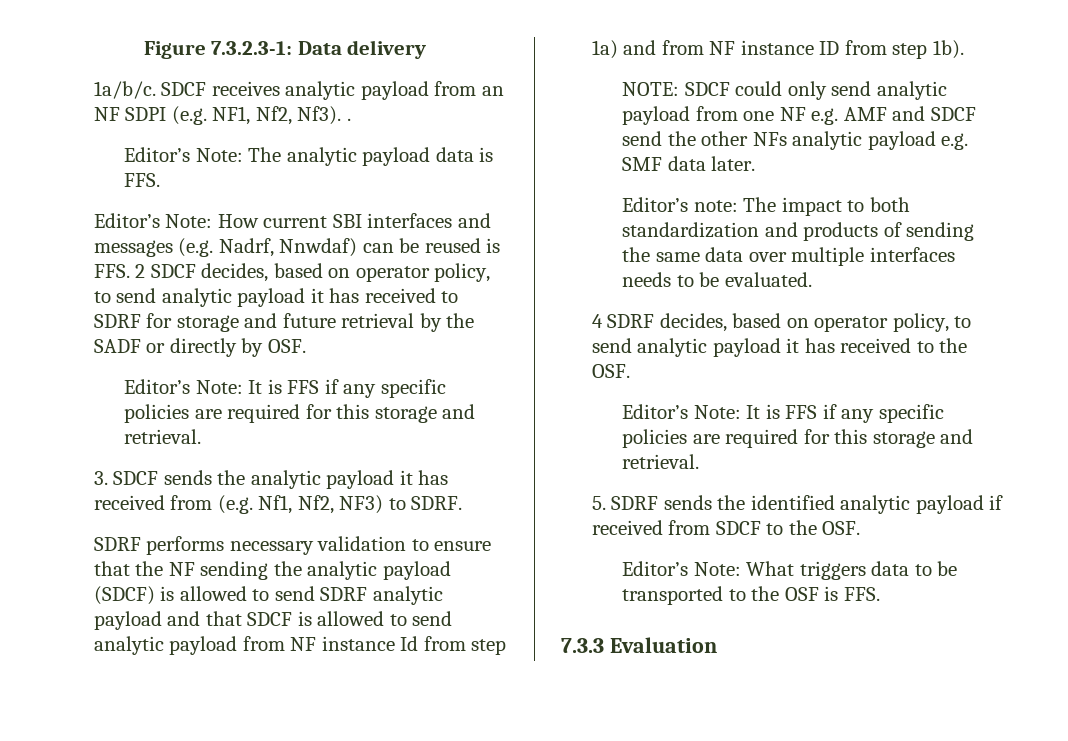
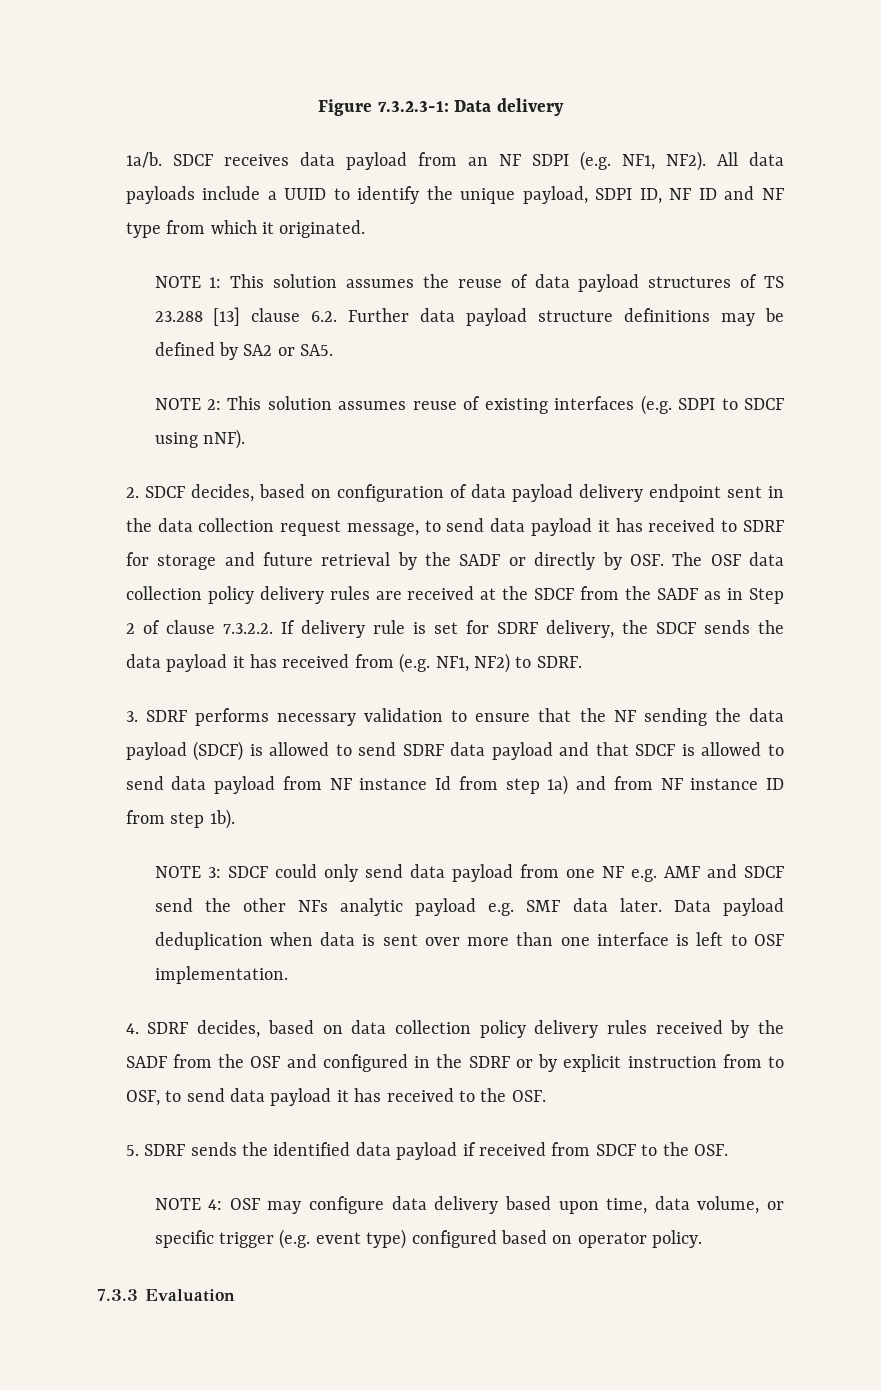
[93,81,156,99] 1a/b/c. -> [125,152,162,168] 1a/b.
[285,81,356,100] analytic -> [299,152,335,166] data
[255,106,351,125] [124,147,494,166] [124,173,161,187] [93,213,491,228] [93,238,501,257] [93,263,491,282] [93,288,232,307] Nf2, Nf3). . // Editor’s Note: The analytic payload data is FFS. // Editor’s Note: How current SBI interfaces and messages (e.g. Nadrf, Nnwdaf) can be reused is FFS. 2 SDCF decides, based on operator policy, to send analytic -> [665,151,784,171] [125,186,785,204] [125,220,366,238] [154,274,785,292] [154,307,785,326] [154,342,334,360] [154,395,785,415] [154,429,245,449] [125,484,784,502] [125,518,526,536] NF2). All data payloads include a UUID to identify the unique payload, SDPI ID, NF ID and NF type from which it originated. // NOTE 1: This solution assumes the reuse of data payload structures of TS 23.288 [13] clause 6.2. Further data payload structure definitions may be defined by SA2 or SA5. // NOTE 2: This solution assumes reuse of existing interfaces (e.g. SDPI to SDCF using nNF). // 2. SDCF decides, based on configuration of data payload delivery endpoint sent in the data collection request message, to send data
[124,379,446,398] [124,404,476,423] [124,429,202,444] [93,471,108,485] // Editor’s Note: It is FFS if any specific policies are required for this storage and retrieval. // 3. -> [672,552,784,566] [125,586,784,604] [125,620,648,638] The OSF data collection policy delivery rules are received at the SDCF from the SADF as in Step 2 of clause 7.3.2.2. If delivery rule is set for SDRF delivery, the
[250,470,321,489] analytic -> [125,654,161,668] data
[258,495,384,514] Nf1, Nf2, NF3) -> [435,653,510,673] NF1, NF2)
(463, 503) none -> [125,711,138,722] 3.
[307,561,378,580] analytic -> [749,708,785,722] data
[372,586,443,605] analytic -> [450,742,486,756] data
[93,636,164,655] analytic -> [171,776,207,790] data
[622,82,680,96] NOTE: -> [154,866,221,878] NOTE 3:
[876,81,947,100] analytic -> [409,864,445,878] data
[622,197,910,216] [622,222,975,241] [622,247,955,266] [622,272,812,287] [591,313,972,332] [591,338,708,357] // Editor’s note: The impact to both standardization and products of sending the same data over multiple interfaces needs to be evaluated. // 4 SDRF decides, based on operator policy, to send analytic -> [673,898,785,916] [154,932,784,950] [154,966,288,984] [125,1020,784,1038] [125,1054,784,1072] [125,1088,265,1106] Data payload deduplication when data is sent over more than one interface is left to OSF implementation. // 4. SDRF decides, based on data collection policy delivery rules received by the SADF from the OSF and configured in the SDRF or by explicit instruction from to OSF, to send data
[622,404,944,423] [622,429,974,448] [622,454,700,469] // Editor’s Note: It is FFS if any specific policies are required for this storage and retrieval. -> (546, 1096) none
[840,495,911,514] analytic -> [355,1142,391,1156] data
[622,561,958,580] [622,586,880,605] Editor’s Note: What triggers data to be transported to the OSF is FFS. -> [154,1196,785,1214] [154,1229,703,1249] NOTE 4: OSF may configure data delivery based upon time, data volume, or specific trigger (e.g. event type) configured based on operator policy.

